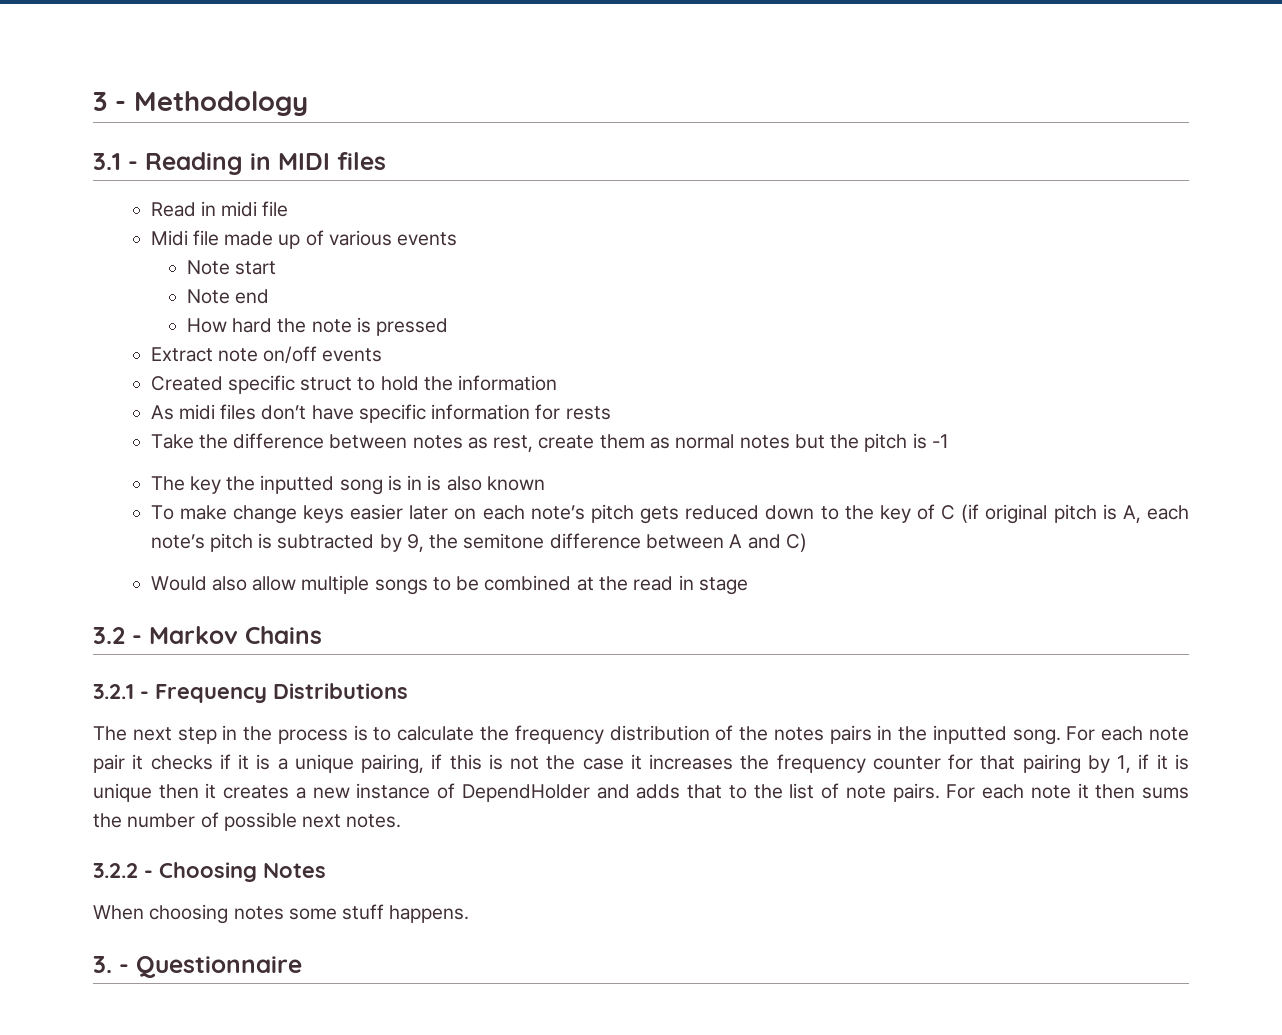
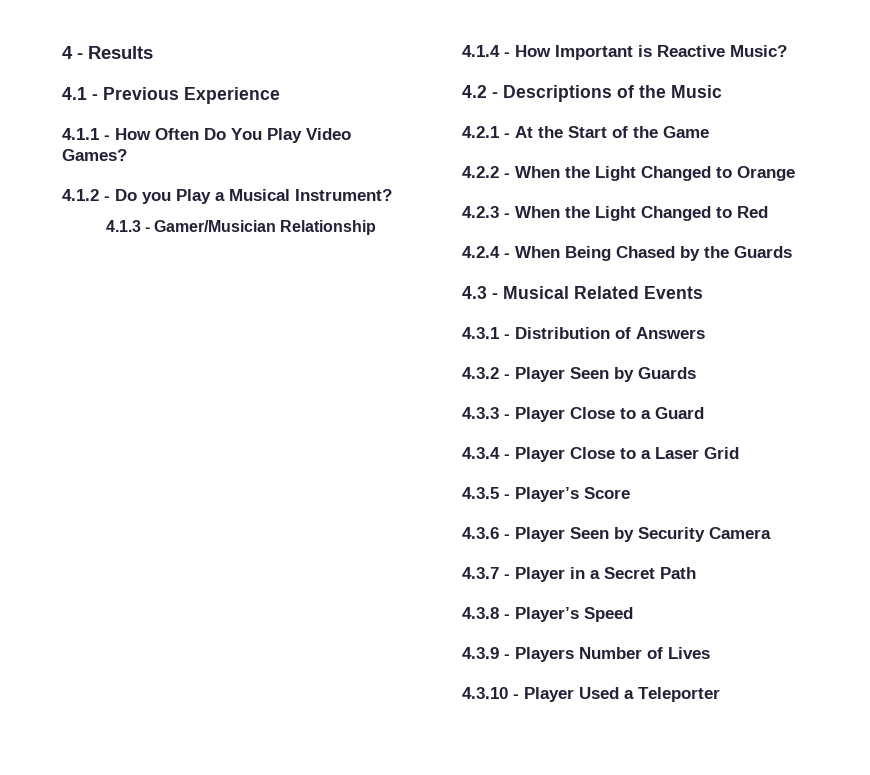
[93,91,308,116] [93,152,386,175] [150,201,289,217] [150,230,458,249] [186,260,276,275] [186,289,269,304] [186,317,449,336] [150,346,383,364] [150,375,558,394] [150,404,611,423] [150,433,949,452] [150,475,545,495] [150,504,1190,524] [150,533,807,552] [150,575,748,595] [93,626,322,644] [93,683,408,703] [93,725,1189,745] [93,754,1189,774] [93,783,1189,802] [93,812,402,831] [93,862,326,882] [93,904,470,924] [93,956,302,978] 3 - Methodology // 3.1 - Reading in MIDI files // Read in midi file // Midi file made up of various events // Note start // Note end // How hard the note is pressed // Extract note on/off events // Created specific struct to hold the information // As midi files don’t have specific information for rests // Take the difference between notes as rest, create them as normal notes but the pitch is -1 // The key the inputted song is in is also known // To make change keys easier later on each note’s pitch gets reduced down to the key of C (if original pitch is A, each note’s pitch is subtracted by 9, the semitone difference between A and C) // Would also allow multiple songs to be combined at the read in stage // 3.2 - Markov Chains // 3.2.1 - Frequency Distributions // The next step in the process is to calculate the frequency distribution of the notes pairs in the inputted song. For each note pair it checks if it is a unique pairing, if this is not the case it increases the frequency counter for that pairing by 1, if it is unique then it creates a new instance of DependHolder and adds that to the list of note pairs. For each note it then sums the number of possible next notes. // 3.2.2 - Choosing Notes // When choosing notes some stuff happens. // 3. - Questionnaire -> [62,46,153,59] [62,87,280,104] [62,128,351,143] [62,149,127,161] [62,189,392,204] [105,220,377,235] [462,45,787,60] [462,85,722,102] [462,126,709,138] [462,166,795,181] [462,206,768,221] [462,246,792,261] [462,286,703,299] [462,327,705,339] [462,367,696,382] [462,407,704,422] [462,447,739,462] [462,487,630,502] [462,527,771,542] [462,567,696,582] [462,607,633,622] [462,647,710,662] [462,687,720,702] 4 - Results // 4.1 - Previous Experience // 4.1.1 - How Often Do You Play Video Games? // 4.1.2 - Do you Play a Musical Instrument? // 4.1.3 - Gamer/Musician Relationship // 4.1.4 - How Important is Reactive Music? // 4.2 - Descriptions of the Music // 4.2.1 - At the Start of the Game // 4.2.2 - When the Light Changed to Orange // 4.2.3 - When the Light Changed to Red // 4.2.4 - When Being Chased by the Guards // 4.3 - Musical Related Events // 4.3.1 - Distribution of Answers // 4.3.2 - Player Seen by Guards // 4.3.3 - Player Close to a Guard // 4.3.4 - Player Close to a Laser Grid // 4.3.5 - Player’s Score // 4.3.6 - Player Seen by Security Camera // 4.3.7 - Player in a Secret Path // 4.3.8 - Player’s Speed // 4.3.9 - Players Number of Lives // 4.3.10 - Player Used a Teleporter

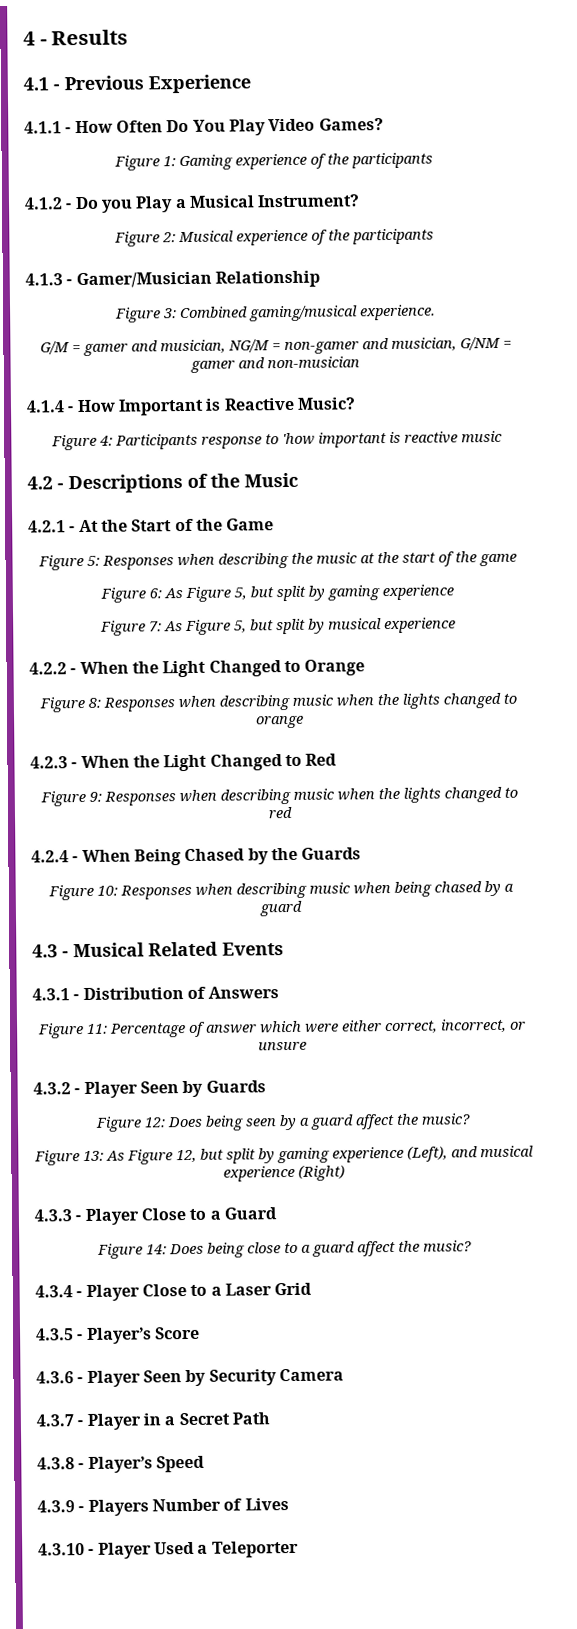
(127, 155) none -> [113,152,433,171] // Figure 1: Gaming experience of the participants
[105,220,377,235] 4.1.3 - Gamer/Musician Relationship -> [114,228,434,247] [25,270,320,289] [114,304,436,323] [39,336,512,356] [190,356,360,373] Figure 2: Musical experience of the participants // 4.1.3 - Gamer/Musician Relationship // Figure 3: Combined gaming/musical experience. // G/M = gamer and musician, NG/M = non-gamer and musician, G/NM = gamer and non-musician
(787, 51) none -> [50,430,503,451] // Figure 4: Participants response to 'how important is reactive music
(709, 132) none -> [37,551,517,571] [100,584,454,603] [100,617,456,636] // Figure 5: Responses when describing the music at the start of the game // Figure 6: As Figure 5, but split by gaming experience // Figure 7: As Figure 5, but split by musical experience
(795, 173) none -> [39,692,517,713] [255,715,304,729] // Figure 8: Responses when describing music when the lights changed to orange
(768, 212) none -> [40,786,518,807] [268,806,293,819] // Figure 9: Responses when describing music when the lights changed to red
(792, 252) none -> [47,880,514,901] [259,900,302,917] // Figure 10: Responses when describing music when being chased by a guard
(705, 333) none -> [38,1018,526,1039] [258,1041,307,1051] // Figure 11: Percentage of answer which were either correct, incorrect, or unsure
(696, 373) none -> [95,1113,471,1132] [33,1145,534,1166] [222,1164,345,1182] // Figure 12: Does being seen by a guard affect the music? // Figure 13: As Figure 12, but split by gaming experience (Left), and musical experience (Right)
(704, 413) none -> [97,1240,472,1259] // Figure 14: Does being close to a guard affect the music?

